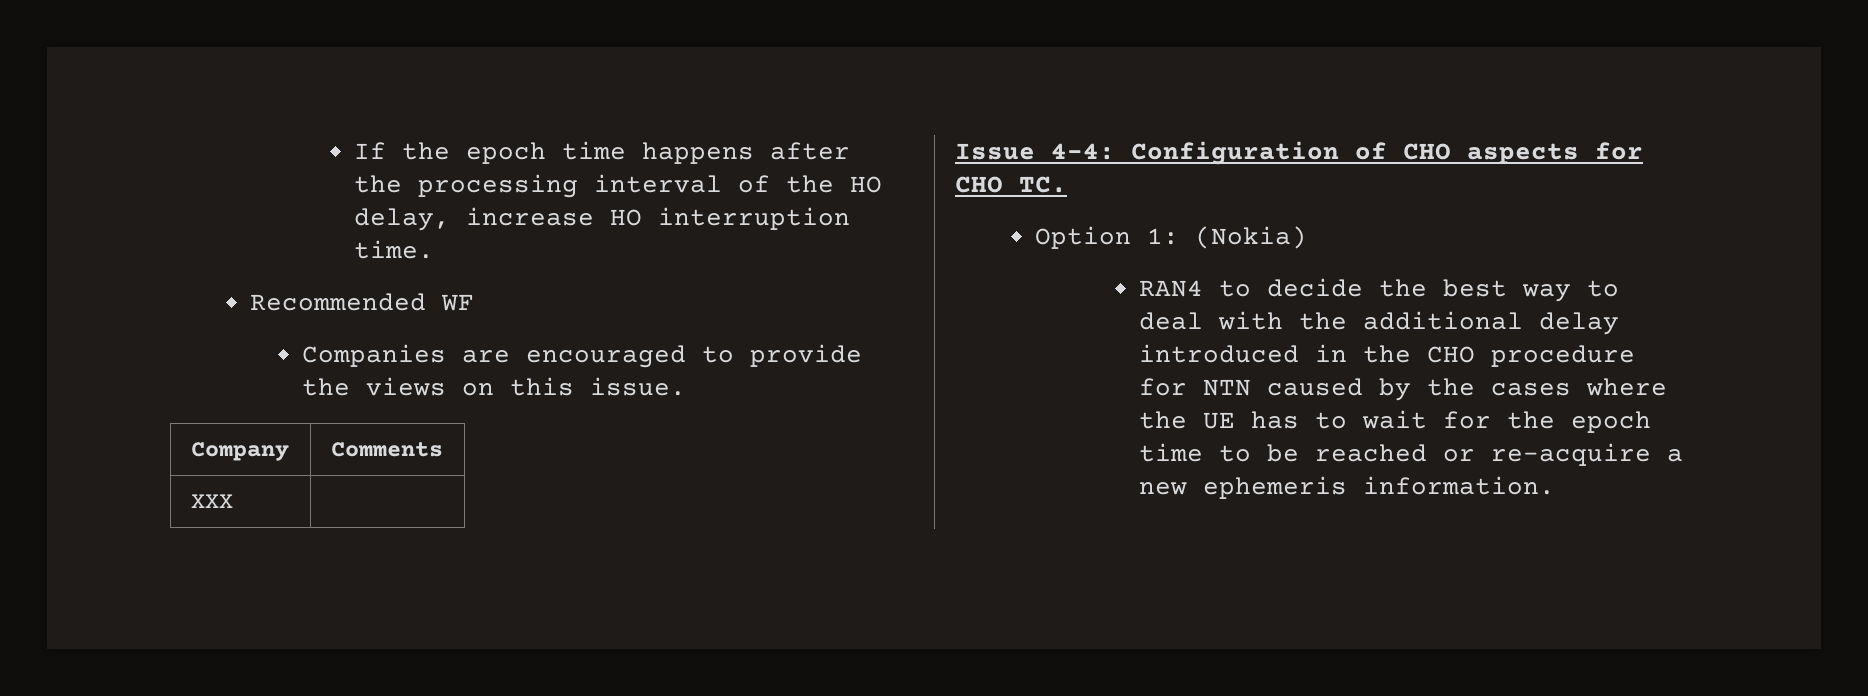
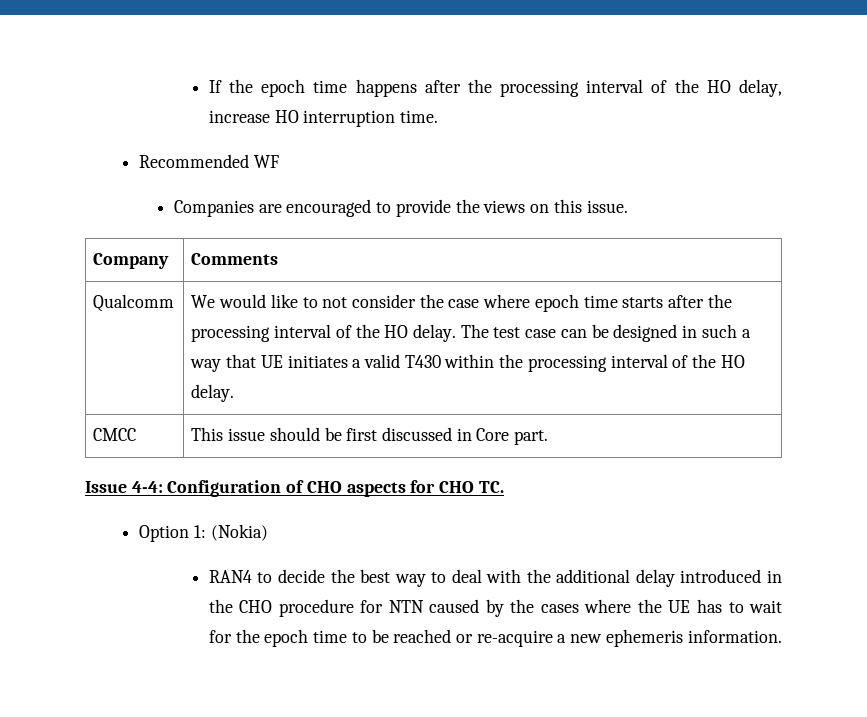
[190,494,233,508] XXX | -> [93,294,175,312] [191,294,732,312] [191,324,751,342] [190,354,745,372] [191,384,235,402] [93,428,137,441] [191,427,549,445] Qualcomm | We would like to not consider the case where epoch time starts after the processing interval of the HO delay. The test case can be designed in such a way that UE initiates a valid T430 within the processing interval of the HO delay. // CMCC | This issue should be first discussed in Core part.

